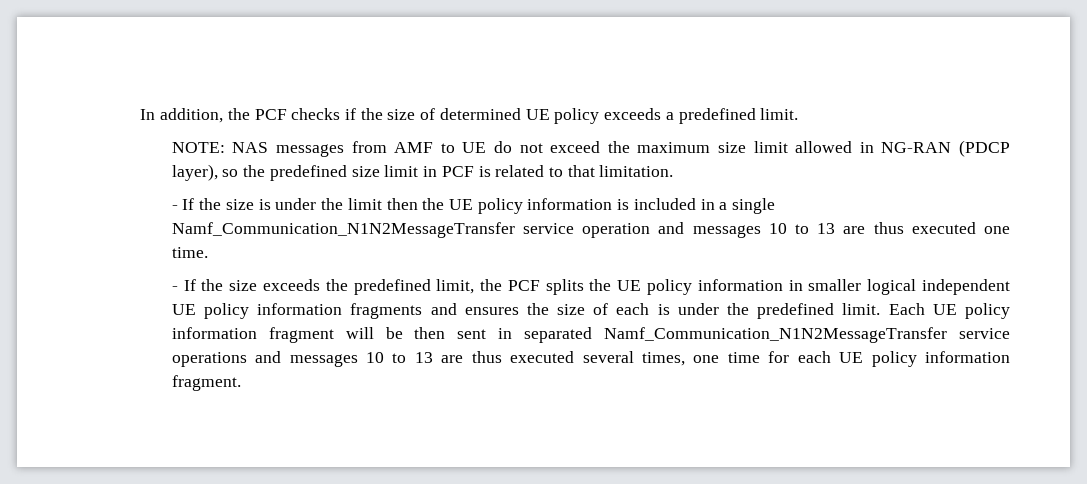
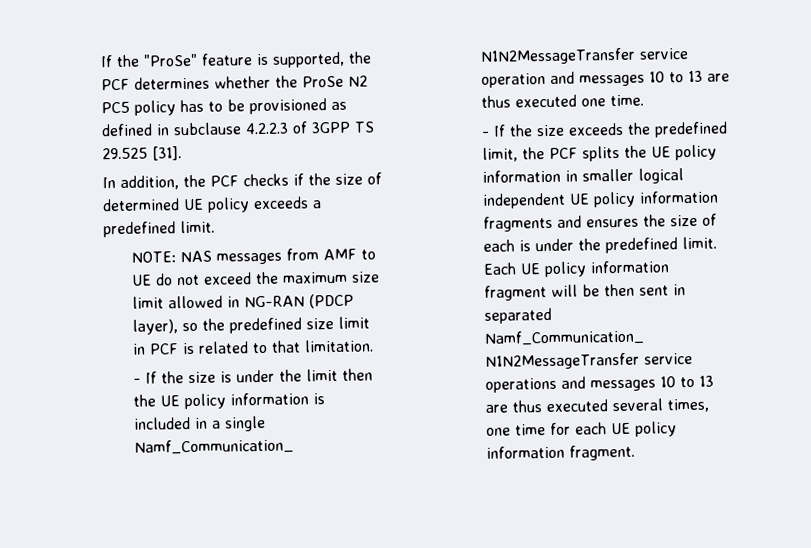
(140, 114) none -> [99,51,372,68] [100,75,368,91] [100,98,347,116] [100,121,375,137] [101,146,182,161] If the "ProSe" feature is supported, the PCF determines whether the ProSe N2 PC5 policy has to be provisioned as defined in subclause 4.2.2.3 of 3GPP TS 29.525 [31]. //

